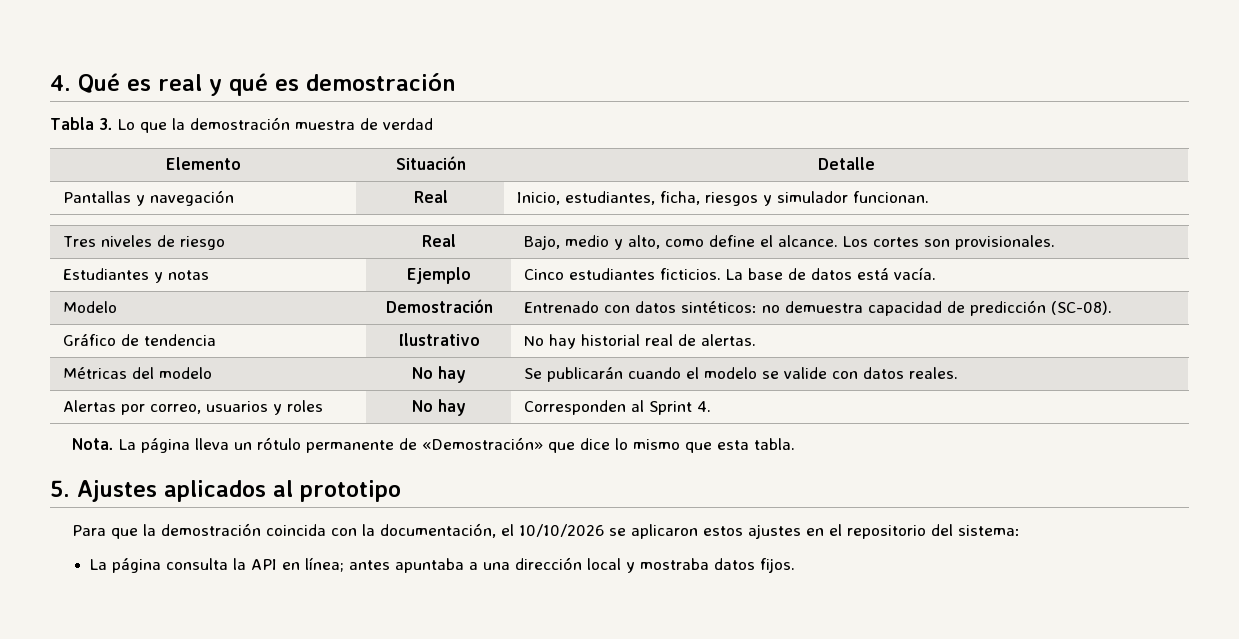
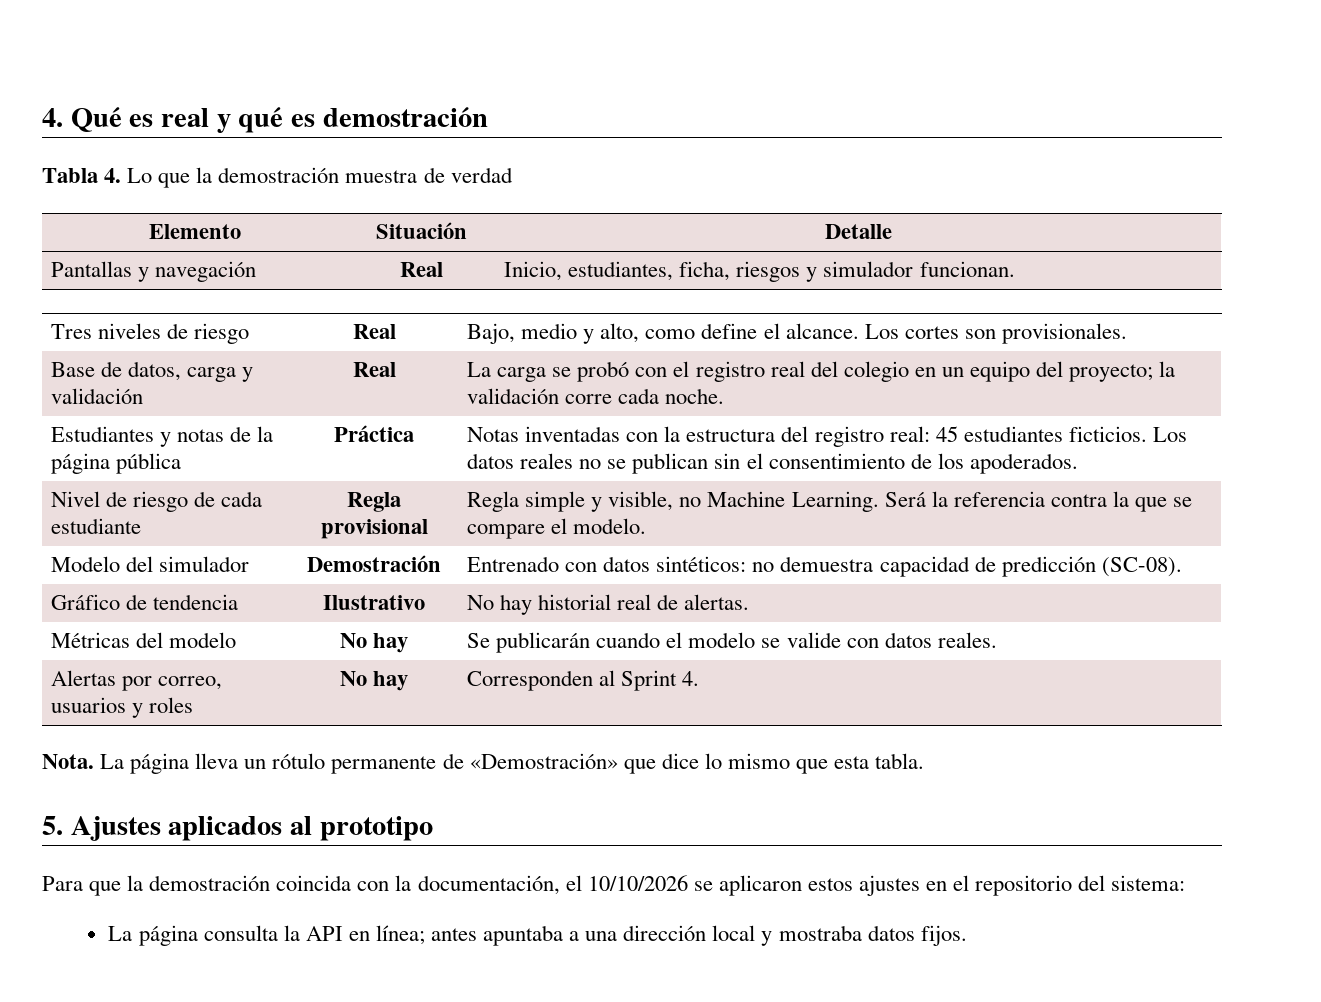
[98,118,113,130] 3. -> [104,168,122,183] 4.
[62,268,209,283] [407,267,471,284] [523,267,936,280] Estudiantes y notas | Ejemplo | Cinco estudiantes ficticios. La base de datos está vacía. -> [51,361,254,382] [51,388,144,404] [352,362,396,377] [467,361,1176,382] [467,388,725,404] [51,426,274,447] [51,453,182,474] [334,425,414,442] [467,426,1187,447] [467,453,1078,474] [51,491,263,512] [51,518,142,534] [347,492,401,512] [320,519,428,539] [467,491,1193,512] [467,518,647,539] Base de datos, carga y validación | Real | La carga se probó con el registro real del colegio en un equipo del proyecto; la validación corre cada noche. // Estudiantes y notas de la página pública | Práctica | Notas inventadas con la estructura del registro real: 45 estudiantes ficticios. Los datos reales no se publican sin el consentimiento de los apoderados. // Nivel de riesgo de cada estudiante | Regla provisional | Regla simple y visible, no Machine Learning. Será la referencia contra la que se compare el modelo.
(117, 307) none -> [126,556,250,572] del simulador

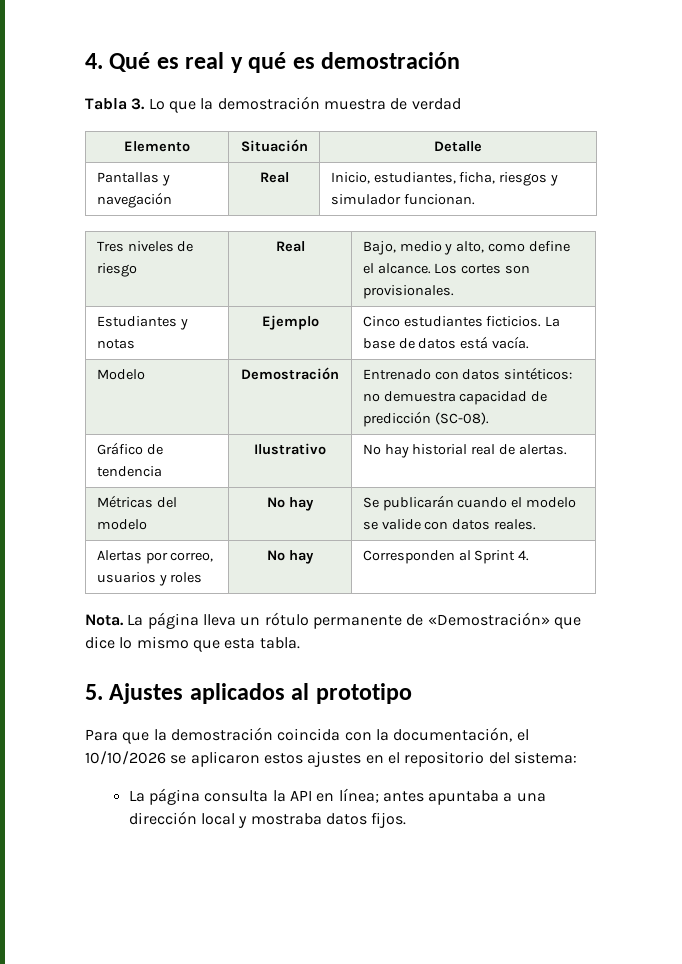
[104,168,122,183] 4. -> [131,98,146,110] 3.
[51,361,254,382] [51,388,144,404] [352,362,396,377] [467,361,1176,382] [467,388,725,404] [51,426,274,447] [51,453,182,474] [334,425,414,442] [467,426,1187,447] [467,453,1078,474] [51,491,263,512] [51,518,142,534] [347,492,401,512] [320,519,428,539] [467,491,1193,512] [467,518,647,539] Base de datos, carga y validación | Real | La carga se probó con el registro real del colegio en un equipo del proyecto; la validación corre cada noche. // Estudiantes y notas de la página pública | Práctica | Notas inventadas con la estructura del registro real: 45 estudiantes ficticios. Los datos reales no se publican sin el consentimiento de los apoderados. // Nivel de riesgo de cada estudiante | Regla provisional | Regla simple y visible, no Machine Learning. Será la referencia contra la que se compare el modelo. -> [96,316,188,330] [96,339,135,349] [261,315,319,330] [362,316,561,327] [362,336,530,349] Estudiantes y notas | Ejemplo | Cinco estudiantes ficticios. La base de datos está vacía.
[126,556,250,572] del simulador -> (145, 374) none

